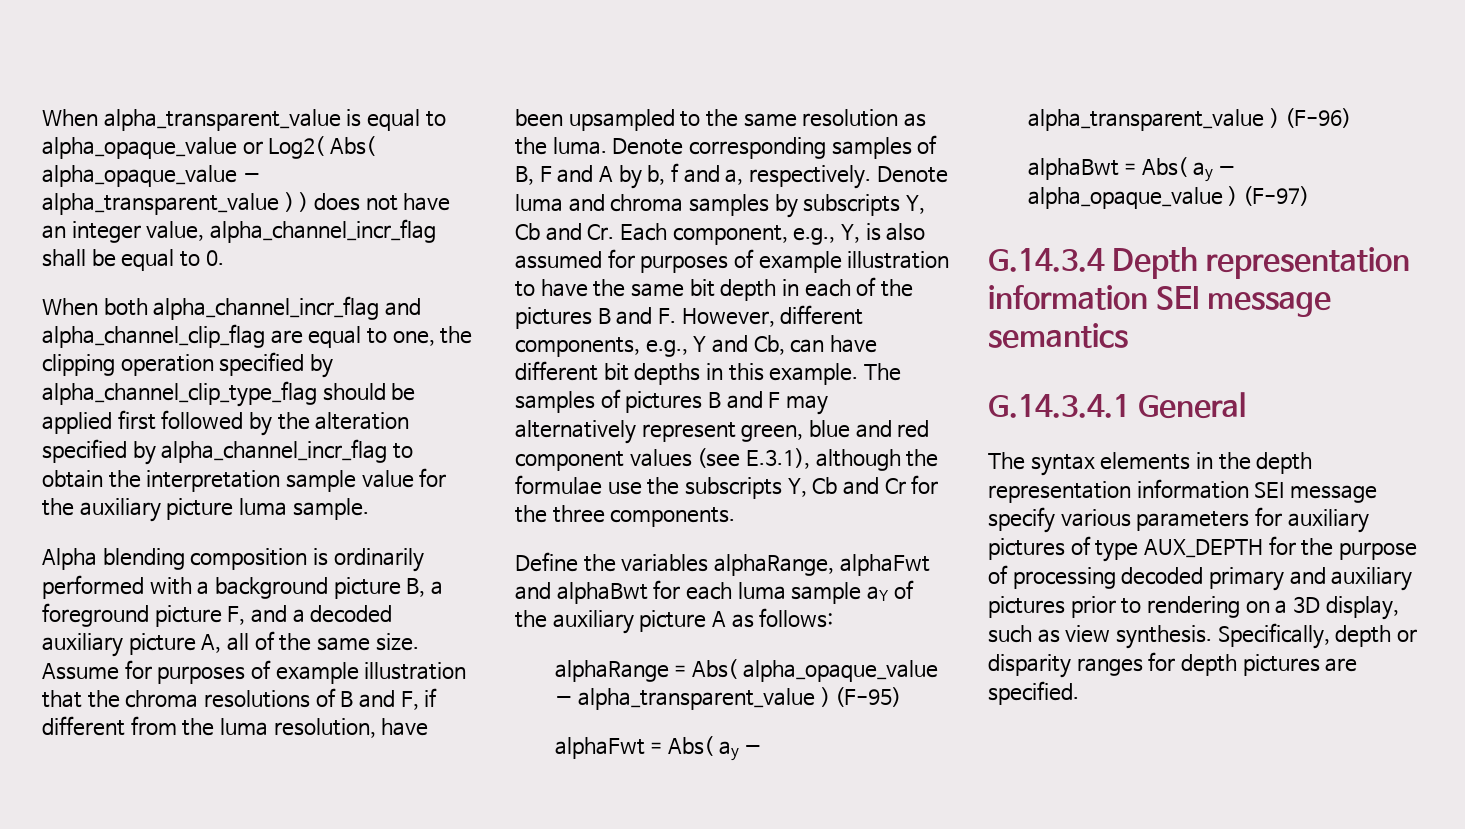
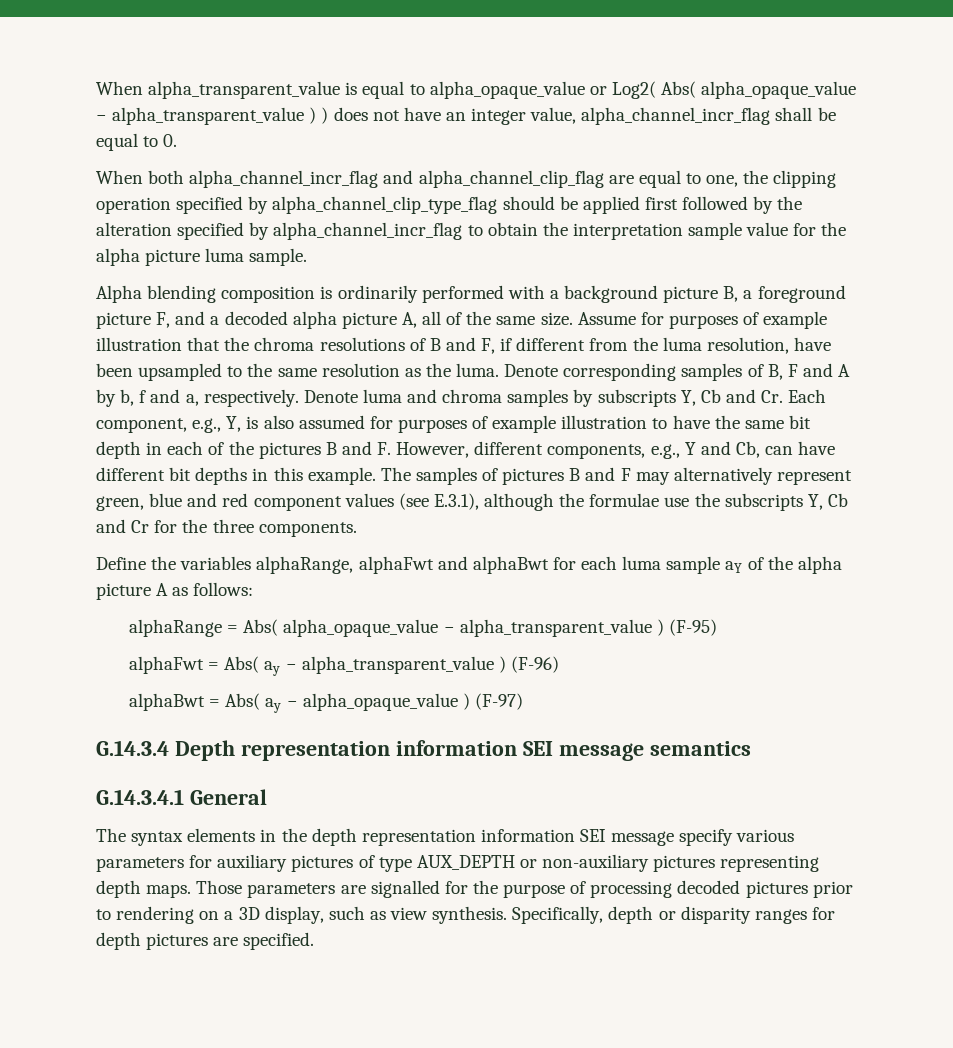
[79,498,161,522] auxiliary -> [96,248,140,266] alpha
[42,633,123,657] auxiliary -> [292,311,337,329] alpha
[552,610,634,634] auxiliary -> [797,556,842,574] alpha
(1263, 548) none -> [519,854,820,872] [96,880,440,898] or non-auxiliary pictures representing depth maps. Those parameters are signalled
[1208,567,1413,591] primary and auxiliary -> (741, 887) none

